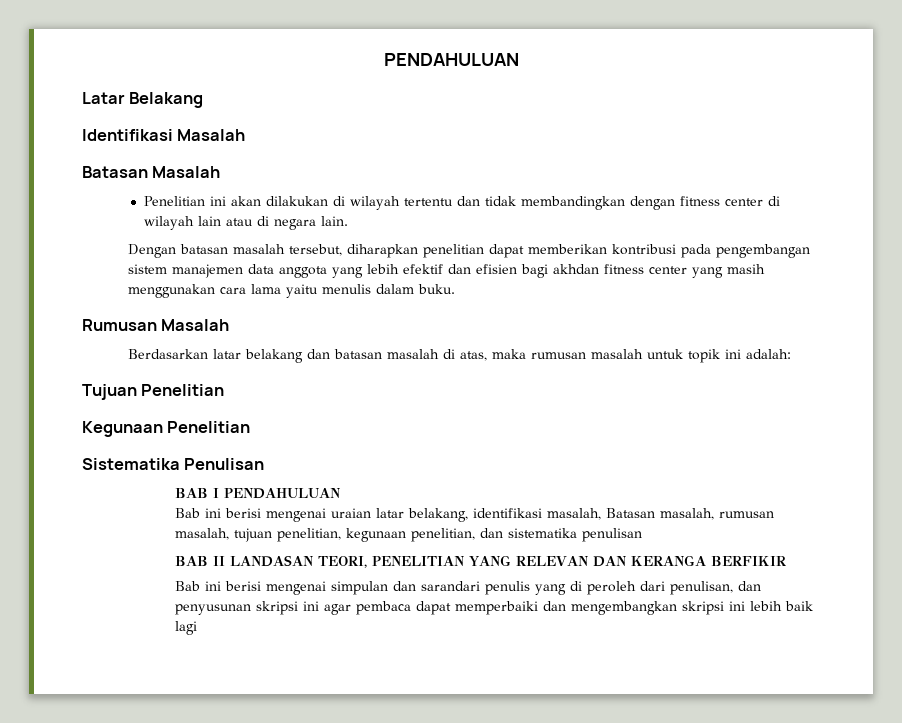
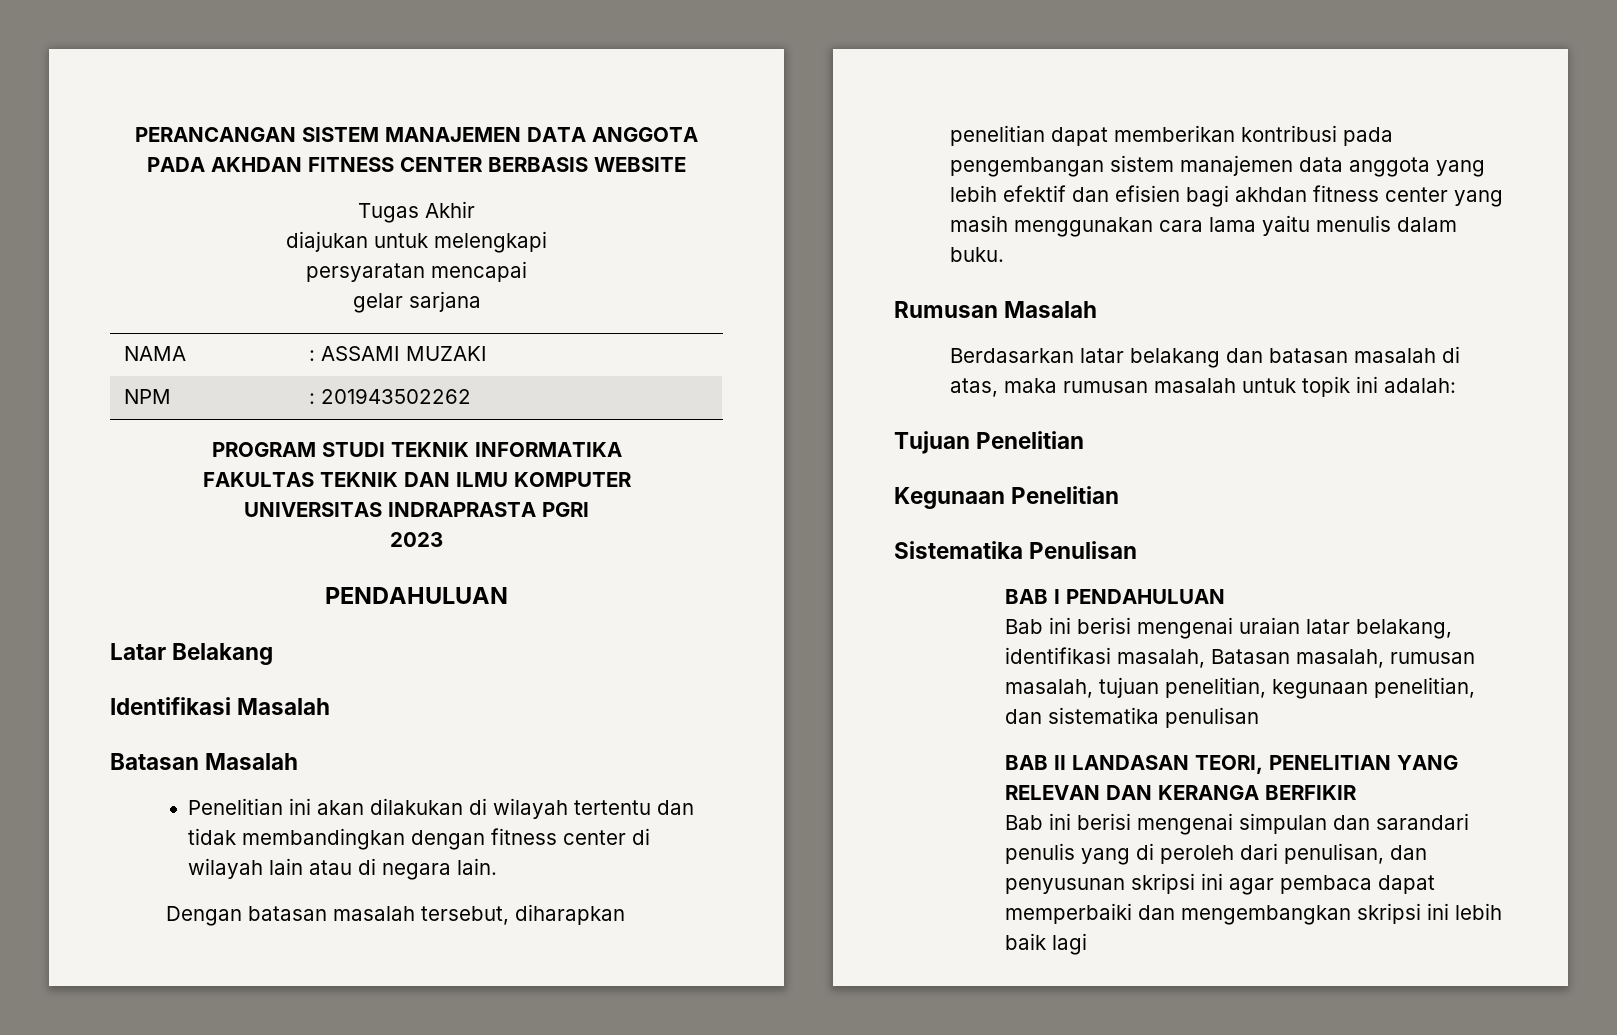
(383, 59) none -> [135,127,698,142] [147,157,686,172] [358,201,475,223] [286,231,547,253] [306,261,527,282] [352,291,481,313] [124,346,187,361] [309,346,488,361] [124,389,172,404] [309,388,472,404] [211,442,622,457] [202,472,632,487] [244,502,589,517] [390,532,443,547] PERANCANGAN SISTEM MANAJEMEN DATA ANGGOTA PADA AKHDAN FITNESS CENTER BERBASIS WEBSITE // Tugas Akhir // diajukan untuk melengkapi // persyaratan mencapai // gelar sarjana // NAMA | : ASSAMI MUZAKI // NPM | : 201943502262 // PROGRAM STUDI TEKNIK INFORMATIKA // FAKULTAS TEKNIK DAN ILMU KOMPUTER // UNIVERSITAS INDRAPRASTA PGRI // 2023 //

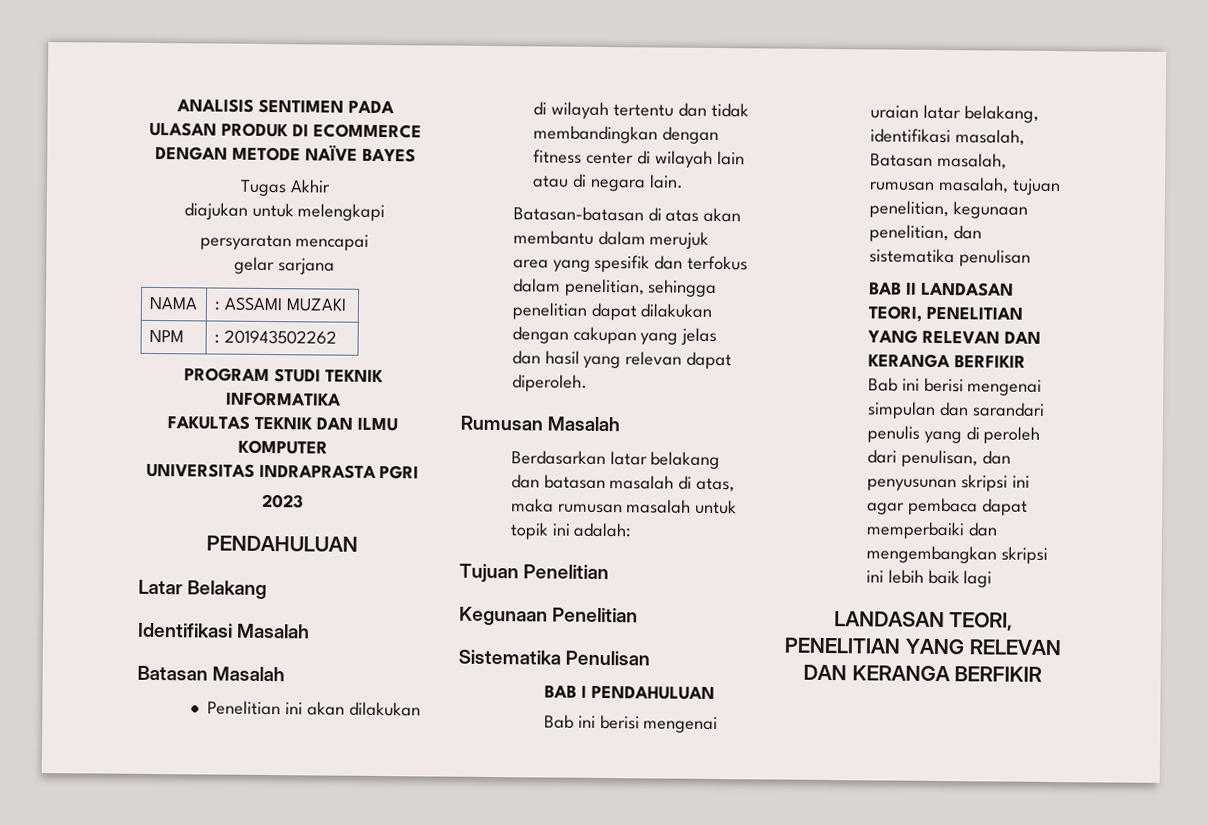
[135,127,698,142] [147,157,686,172] PERANCANGAN SISTEM MANAJEMEN DATA ANGGOTA PADA AKHDAN FITNESS CENTER BERBASIS WEBSITE -> [176,98,394,114] [149,121,422,139] [155,144,416,163] ANALISIS SENTIMEN PADA ULASAN PRODUK DI ECOMMERCE DENGAN METODE NAÏVE BAYES
[165,904,625,926] [949,125,1393,146] [949,155,1485,177] [949,185,1503,207] [949,215,1457,237] [949,247,1004,262] Dengan batasan masalah tersebut, diharapkan penelitian dapat memberikan kontribusi pada pengembangan sistem manajemen data anggota yang lebih efektif dan efisien bagi akhdan fitness center yang masih menggunakan cara lama yaitu menulis dalam buku. -> [512,206,742,223] [512,230,710,249] [512,254,749,273] [512,278,718,298] [511,302,713,321] [511,326,718,346] [511,350,733,370] [511,374,588,392] Batasan-batasan di atas akan membantu dalam merujuk area yang spesifik dan terfokus dalam penelitian, sehingga penelitian dapat dilakukan dengan cakupan yang jelas dan hasil yang relevan dapat diperoleh.
(1088, 944) none -> [833,611,1014,631] [784,637,1061,656] [802,664,1043,682] // LANDASAN TEORI, PENELITIAN YANG RELEVAN DAN KERANGA BERFIKIR

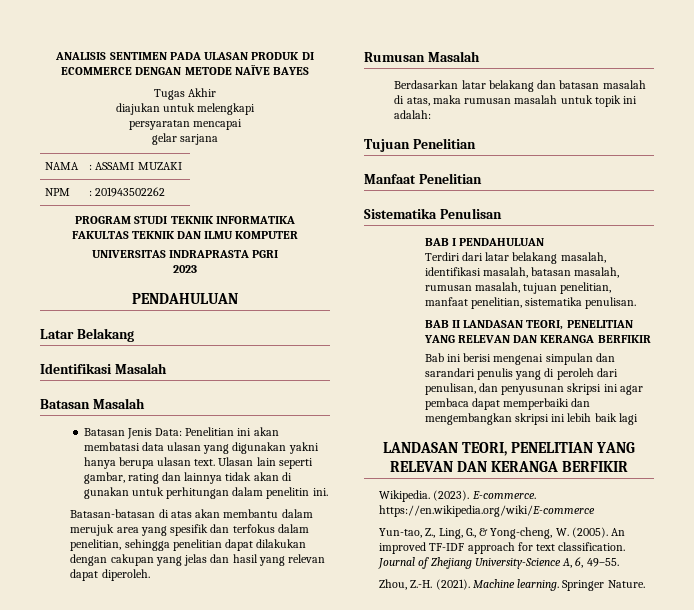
[207,700,422,717] [533,101,749,120] [533,125,720,145] [533,149,745,168] [533,173,685,192] Penelitian ini akan dilakukan di wilayah tertentu dan tidak membandingkan dengan fitness center di wilayah lain atau di negara lain. -> [83,427,279,439] [83,442,319,454] [83,457,313,469] [83,472,292,484] [83,487,328,499] Batasan Jenis Data: Penelitian ini akan membatasi data ulasan yang digunakan yakni hanya berupa ulasan text. Ulasan lain seperti gambar, rating dan lainnya tidak akan di gunakan untuk perhitungan dalam penelitin ini.
[459,606,548,626] Kegunaan -> [364,174,416,184] Manfaat
[543,714,719,734] [869,104,1039,123] Bab ini berisi mengenai uraian latar belakang, -> [424,252,606,264] Terdiri dari latar belakang masalah,
[869,153,933,167] Batasan -> [531,267,572,276] batasan
[952,201,1028,219] [868,224,982,243] [868,248,1031,267] kegunaan penelitian, dan sistematika penulisan -> [424,297,637,309] manfaat penelitian, sistematika penulisan.
(1043, 674) none -> [379,490,536,502] [379,505,596,517] [379,527,626,539] [379,542,626,554] [378,557,619,569] [379,579,645,591] // Wikipedia. (2023). E-commerce. https://en.wikipedia.org/wiki/E-commerce // Yun-tao, Z., Ling, G., & Yong-cheng, W. (2005). An improved TF-IDF approach for text classification. Journal of Zhejiang University-Science A, 6, 49–55. // Zhou, Z.-H. (2021). Machine learning. Springer Nature.

